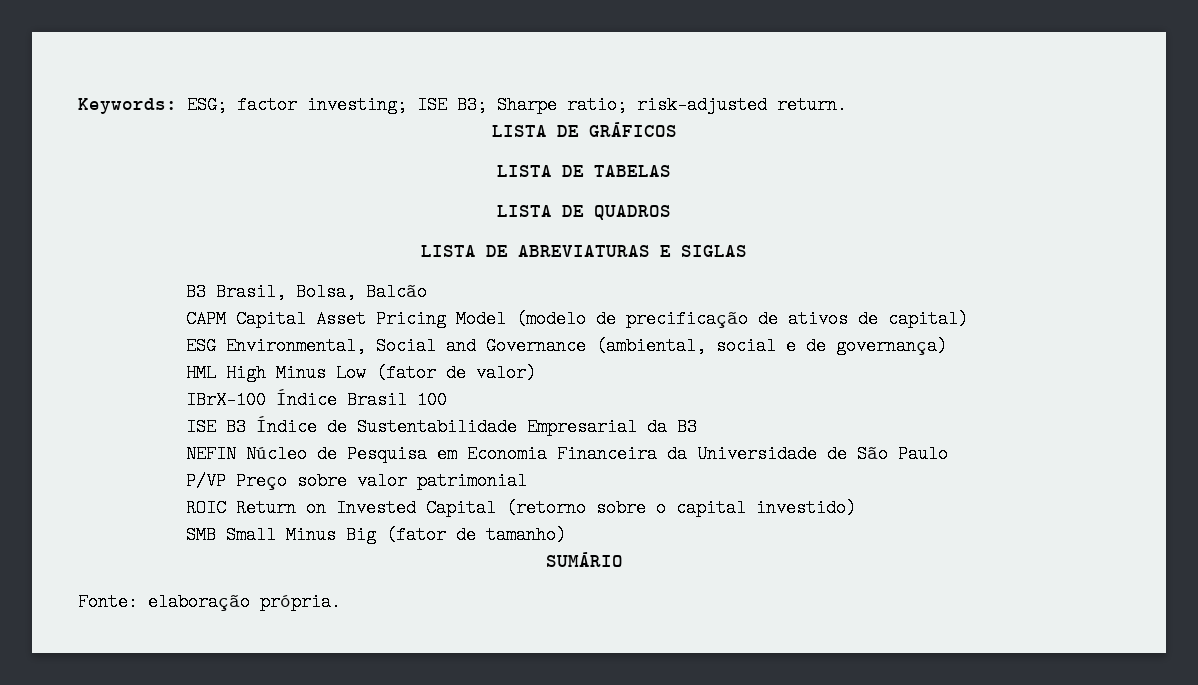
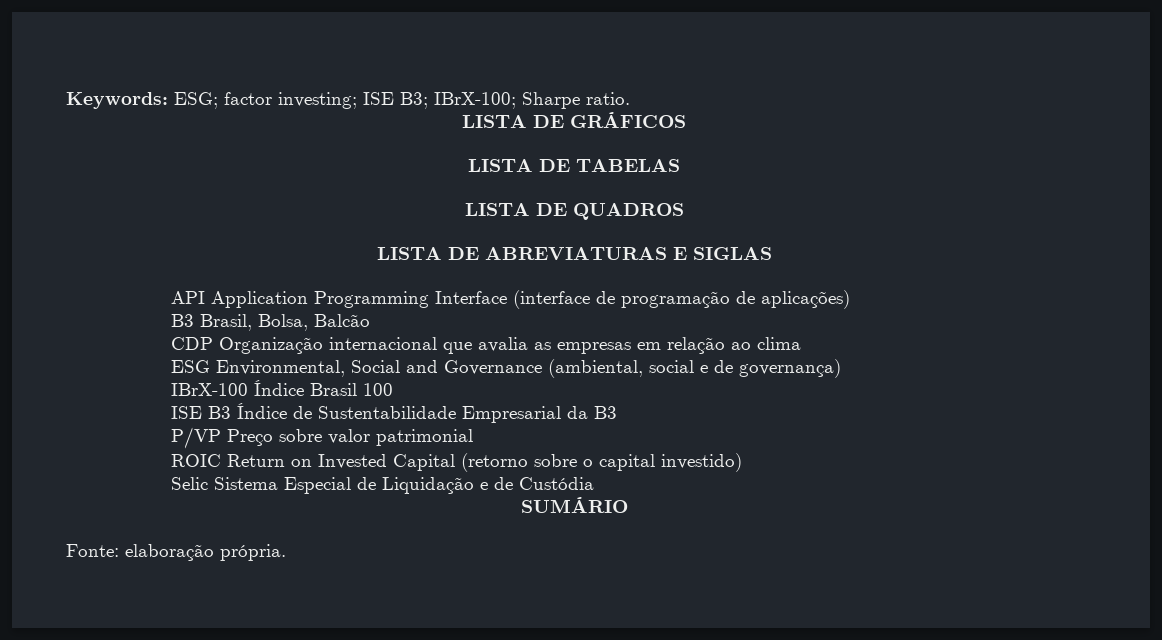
[497,96,847,114] Sharpe ratio; risk-adjusted return. -> [434,92,630,109] IBrX-100; Sharpe ratio.
[185,283,427,301] [185,310,968,328] B3 Brasil, Bolsa, Balcão // CAPM Capital Asset Pricing Model (modelo de precificação de ativos de capital) -> [170,290,850,309] [170,314,370,331] [170,337,801,354] API Application Programming Interface (interface de programação de aplicações) // B3 Brasil, Bolsa, Balcão // CDP Organização internacional que avalia as empresas em relação ao clima
[185,364,536,382] // HML High Minus Low (fator de valor) -> (841, 368) none
[185,445,948,463] // NEFIN Núcleo de Pesquisa em Economia Financeira da Universidade de São Paulo -> (617, 412) none
[185,526,566,544] SMB Small Minus Big (fator de tamanho) -> [170,477,594,494] Selic Sistema Especial de Liquidação e de Custódia

